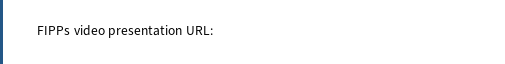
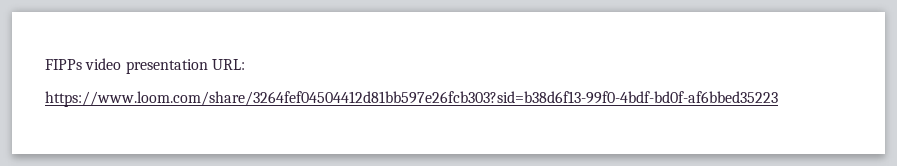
(213, 30) none -> [45,91,778,107] // https://www.loom.com/share/3264fef04504412d81bb597e26fcb303?sid=b38d6f13-99f0-4bdf-bd0f-af6bbed35223

